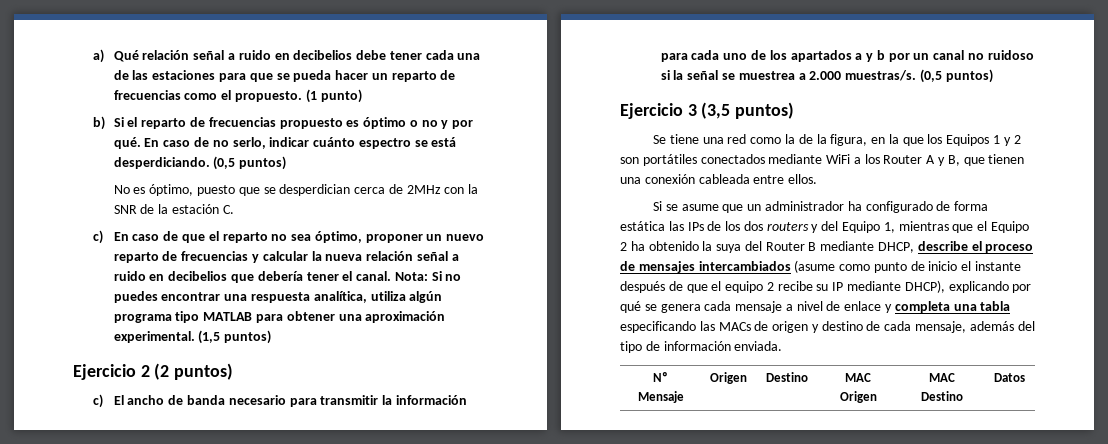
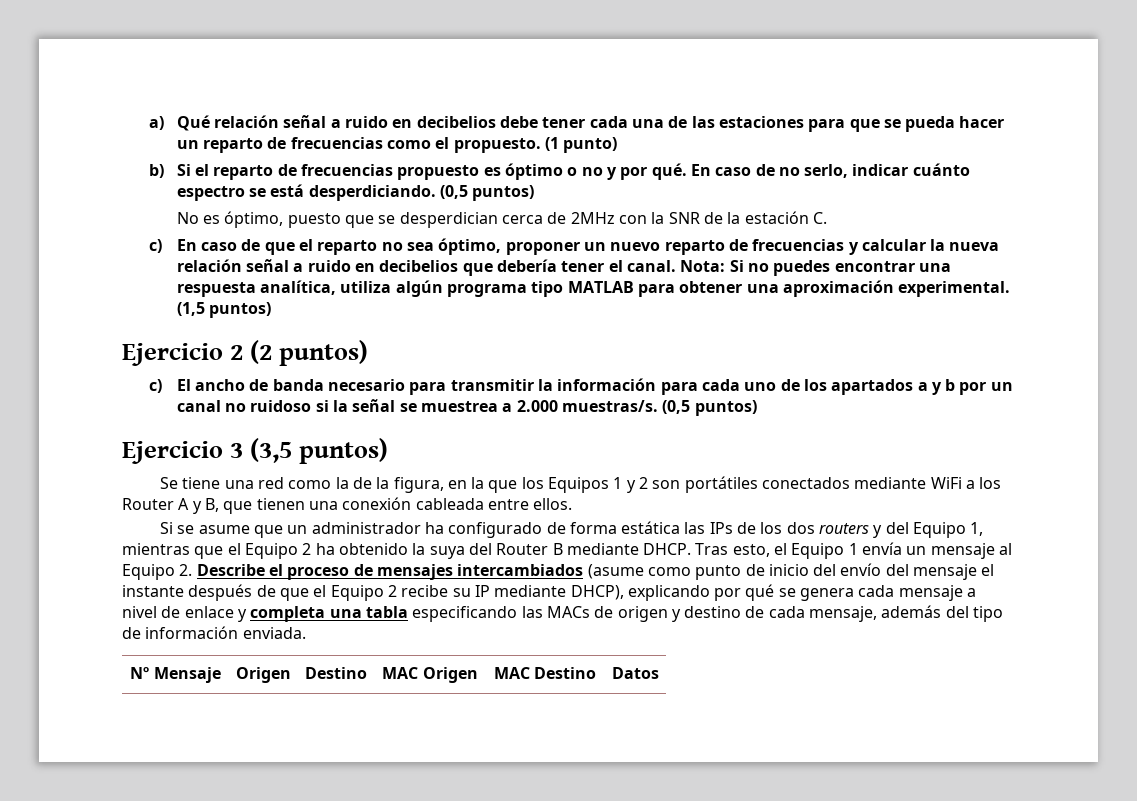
[878,241,968,253] DHCP, describe -> [643,542,1013,559] [122,564,265,580] DHCP. Tras esto, el Equipo 1 envía un mensaje al Equipo 2. Describe
(958, 266) none -> [813,563,978,580] del envío del mensaje
[725,281,764,293] equipo -> [330,585,384,601] Equipo

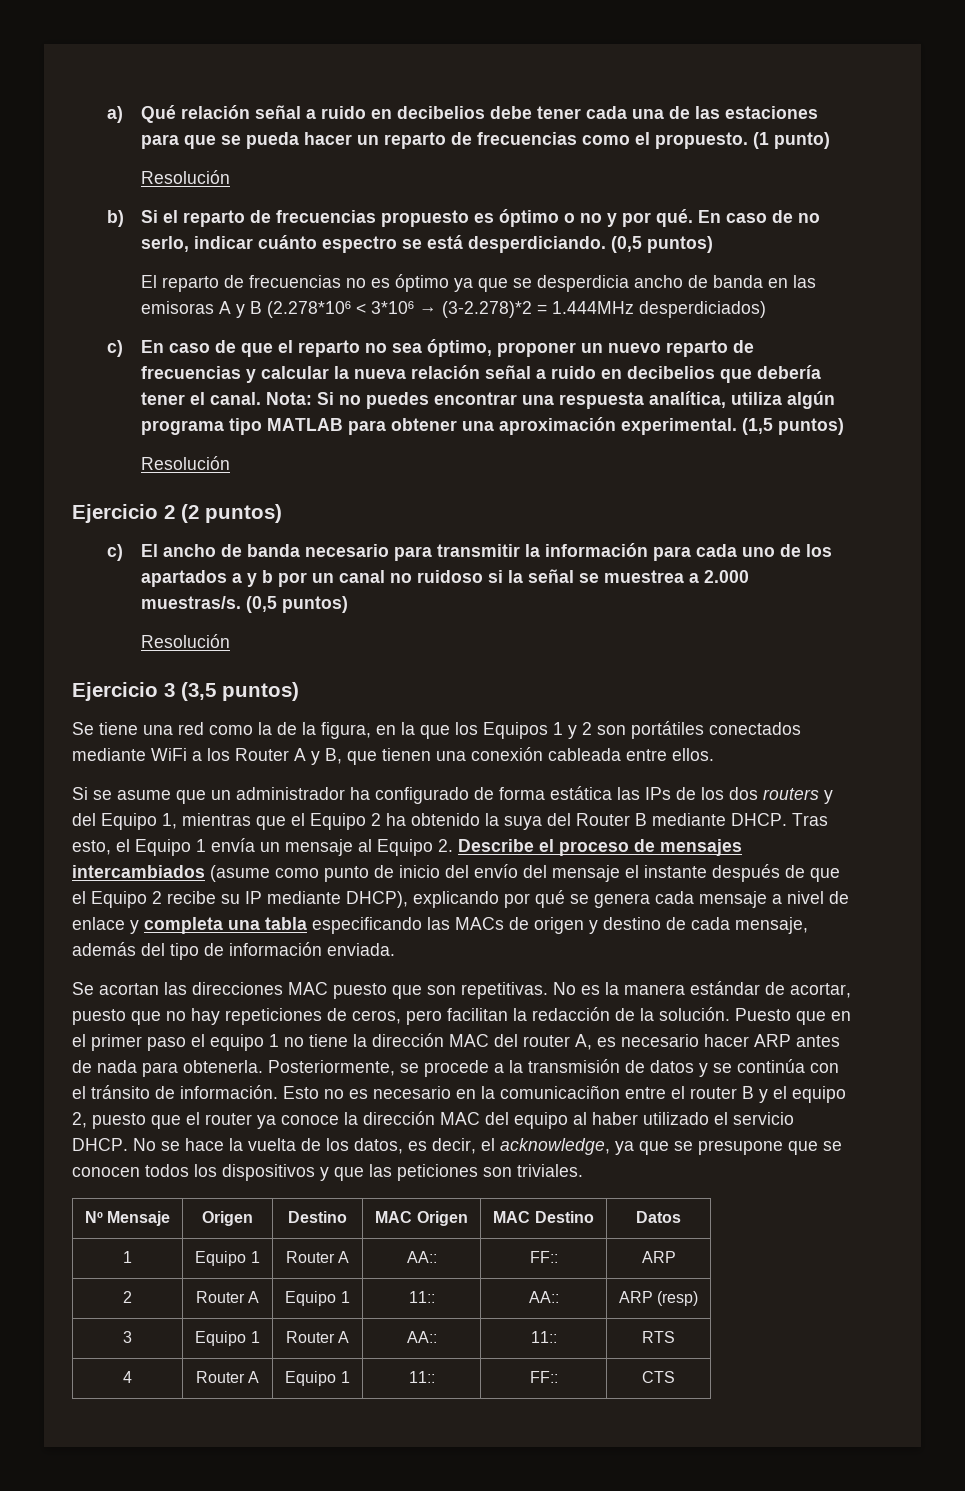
(618, 145) none -> [141,170,231,184] // Resolución
[176,211,827,228] No es óptimo, puesto que se desperdician cerca de 2MHz con la SNR de la estación C. -> [141,274,817,292] [141,301,767,318] El reparto de frecuencias no es óptimo ya que se desperdicia ancho de banda en las emisoras A y B (2.278*10⁶ < 3*10⁶ → (3-2.278)*2 = 1.444MHz desperdiciados)
(272, 310) none -> [141,456,231,470] // Resolución
(757, 408) none -> [141,634,231,648] // Resolución
(306, 633) none -> [72,981,851,999] [72,1007,851,1025] [72,1033,840,1051] [72,1059,839,1077] [72,1085,846,1103] [72,1111,794,1129] [72,1138,842,1155] [72,1164,583,1181] // Se acortan las direcciones MAC puesto que son repetitivas. No es la manera estándar de acortar, puesto que no hay repeticiones de ceros, pero facilitan la redacción de la solución. Puesto que en el primer paso el equipo 1 no tiene la dirección MAC del router A, es necesario hacer ARP antes de nada para obtenerla. Posteriormente, se procede a la transmisión de datos y se continúa con el tránsito de información. Esto no es necesario en la comunicaciñon entre el router B y el equipo 2, puesto que el router ya conoce la dirección MAC del equipo al haber utilizado el servicio DHCP. No se hace la vuelta de los datos, es decir, el acknowledge, ya que se presupone que se conocen todos los dispositivos y que las peticiones son triviales.
(659, 673) none -> [123,1251,132,1263] [195,1251,260,1266] [285,1251,350,1263] [406,1251,437,1263] [529,1251,558,1263] [641,1251,676,1263] [123,1291,132,1303] [195,1291,260,1303] [285,1291,350,1306] [408,1291,435,1303] [528,1291,559,1303] [618,1291,699,1306] [123,1331,132,1343] [195,1331,260,1346] [285,1331,350,1343] [406,1331,437,1343] [530,1331,557,1343] [642,1331,675,1343] [123,1371,132,1383] [195,1371,260,1383] [285,1371,350,1386] [408,1371,435,1383] [529,1371,558,1383] [642,1371,675,1383] // 1 | Equipo 1 | Router A | AA:: | FF:: | ARP // 2 | Router A | Equipo 1 | 11:: | AA:: | ARP (resp) // 3 | Equipo 1 | Router A | AA:: | 11:: | RTS // 4 | Router A | Equipo 1 | 11:: | FF:: | CTS

